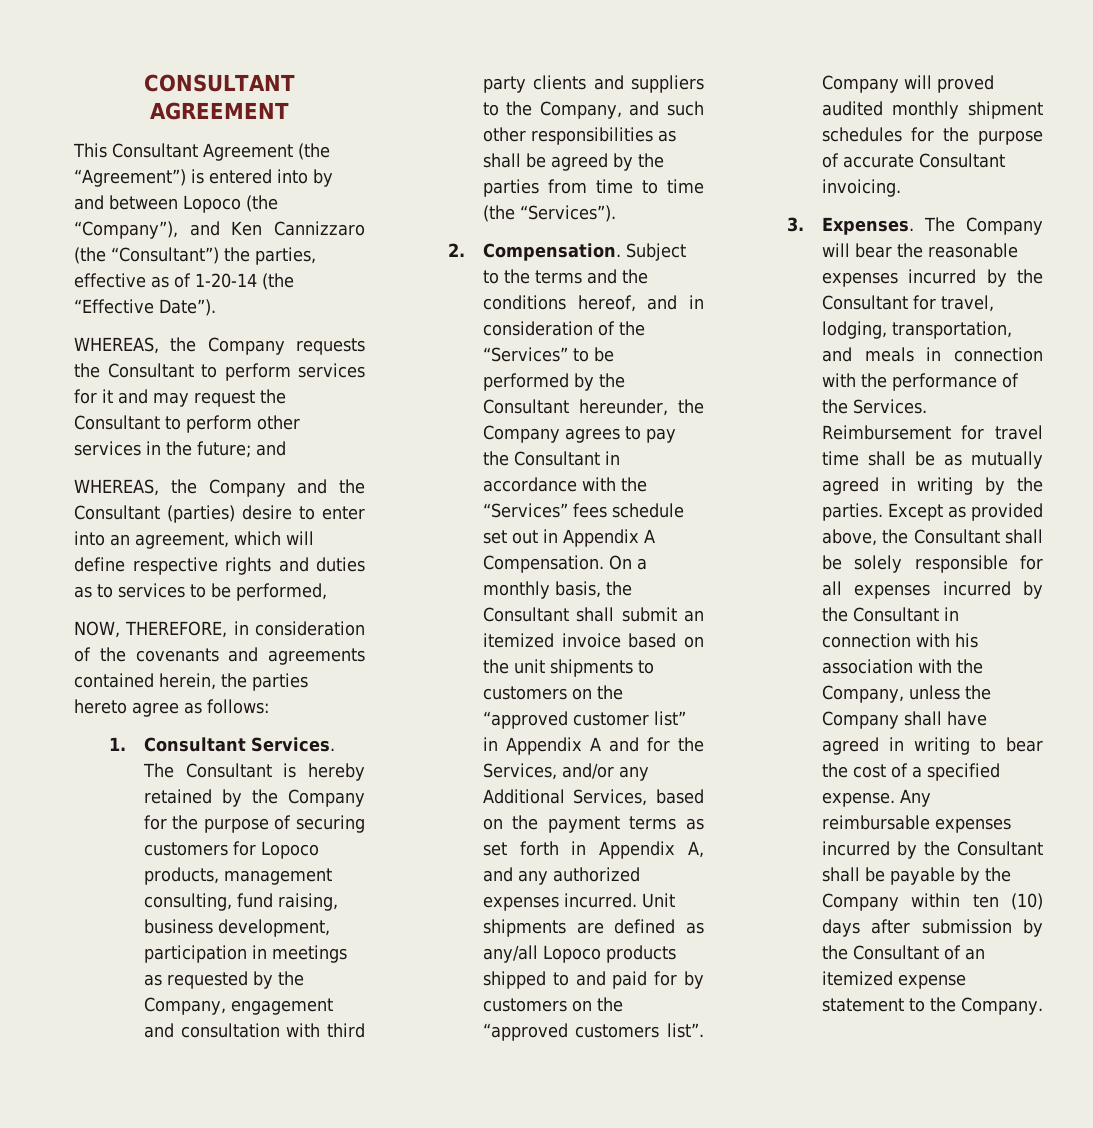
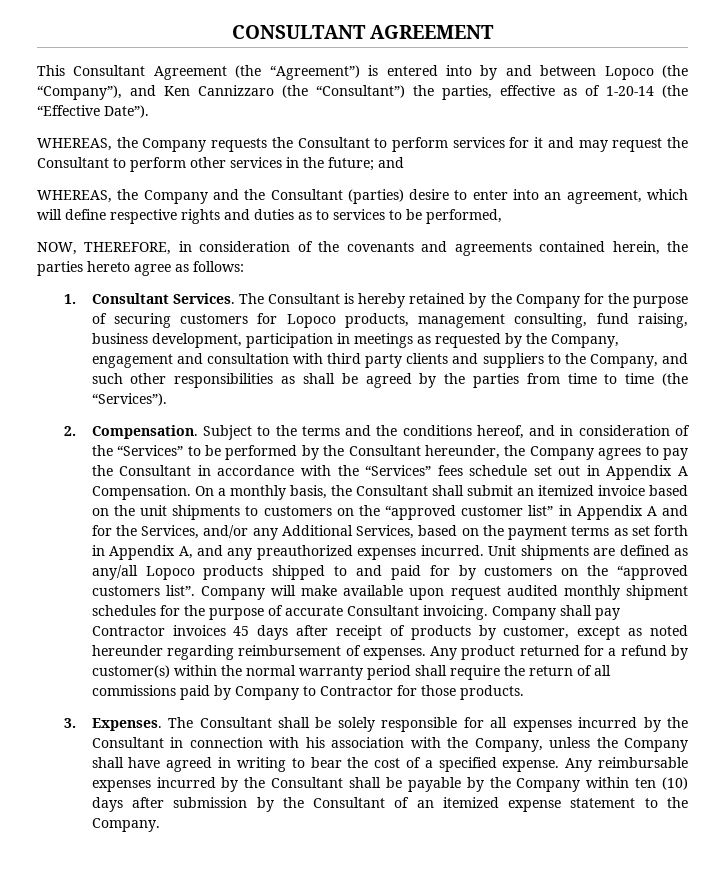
[552,867,640,882] authorized -> [256,545,353,560] preauthorized
[936,75,994,93] proved -> [301,585,501,600] make available upon request
[786,217,1043,235] [821,243,1018,258] [821,269,1043,287] [821,295,994,312] [821,321,1012,339] [821,347,1043,362] [821,373,1019,391] [821,399,927,414] [821,425,1043,440] [821,451,1043,469] [821,477,1043,495] [821,503,1043,521] [821,529,909,546] // 3. Expenses. The Company will bear the reasonable expenses incurred by the Consultant for travel, lodging, transportation, and meals in connection with the performance of the Services. Reimbursement for travel time shall be as mutually agreed in writing by the parties. Except as provided above, the -> [491,605,620,620] [91,625,688,640] [91,645,688,660] [91,665,611,680] [91,685,524,700] [64,717,194,731] Company shall pay Contractor invoices 45 days after receipt of products by customer, except as noted hereunder regarding reimbursement of expenses. Any product returned for a refund by customer(s) within the normal warranty period shall require the return of all commissions paid by Company to Contractor for those products. // 3. Expenses. The

